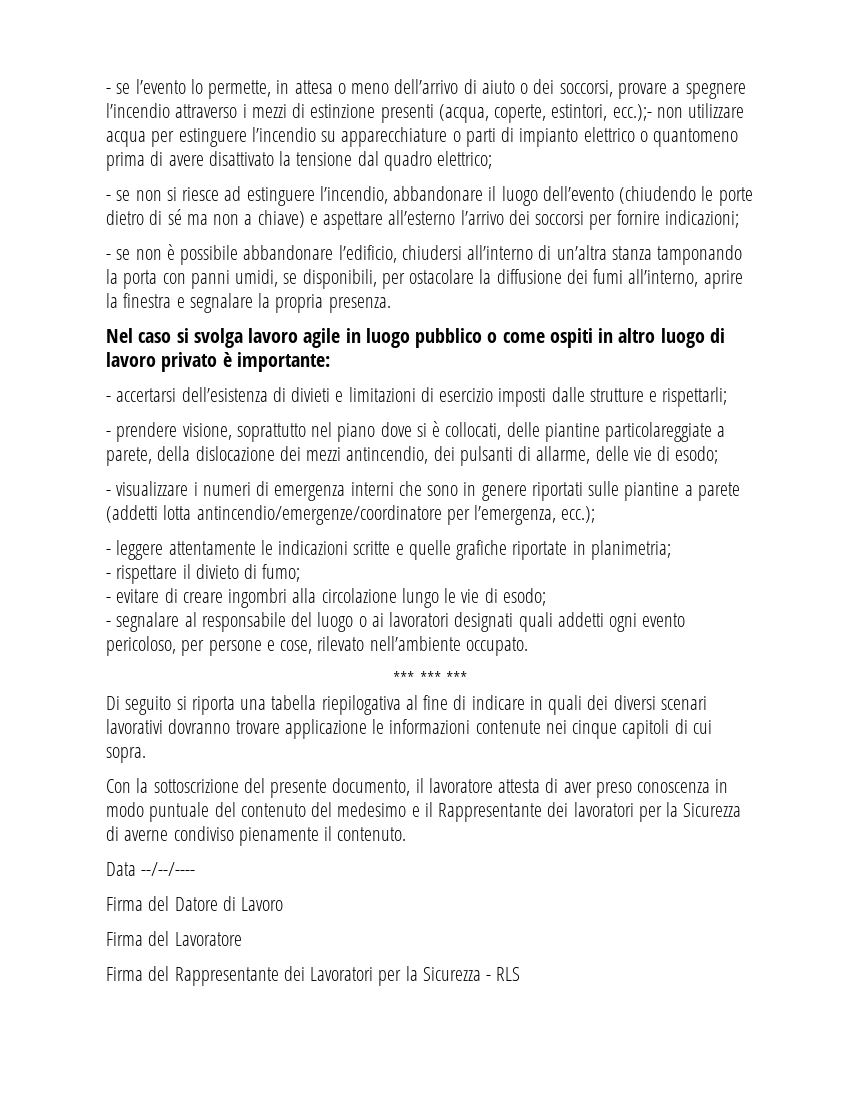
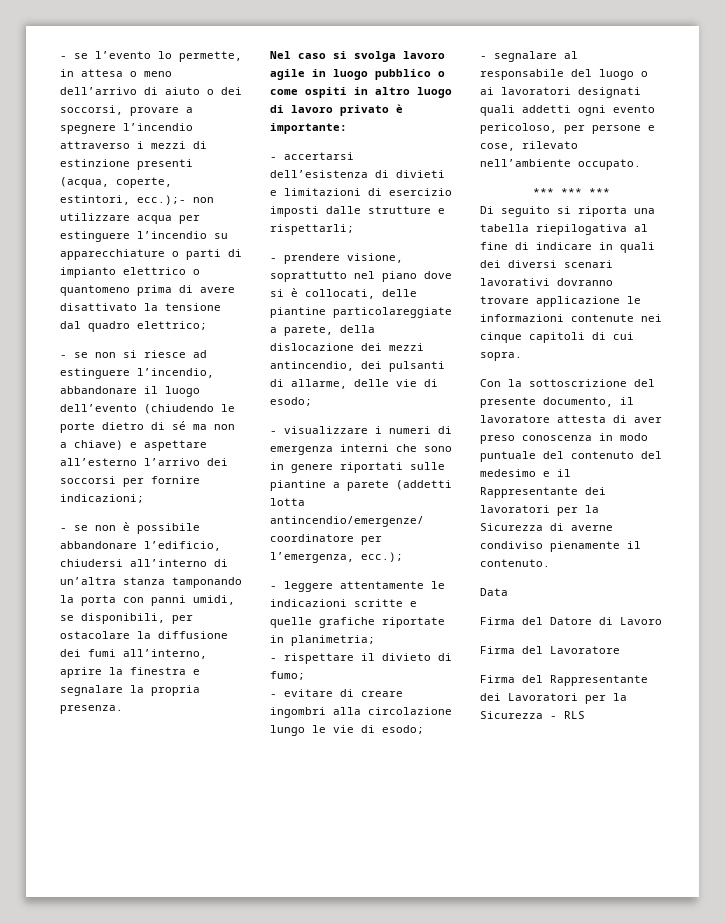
[141,862,196,876] --/--/---- -> (508, 592) none

